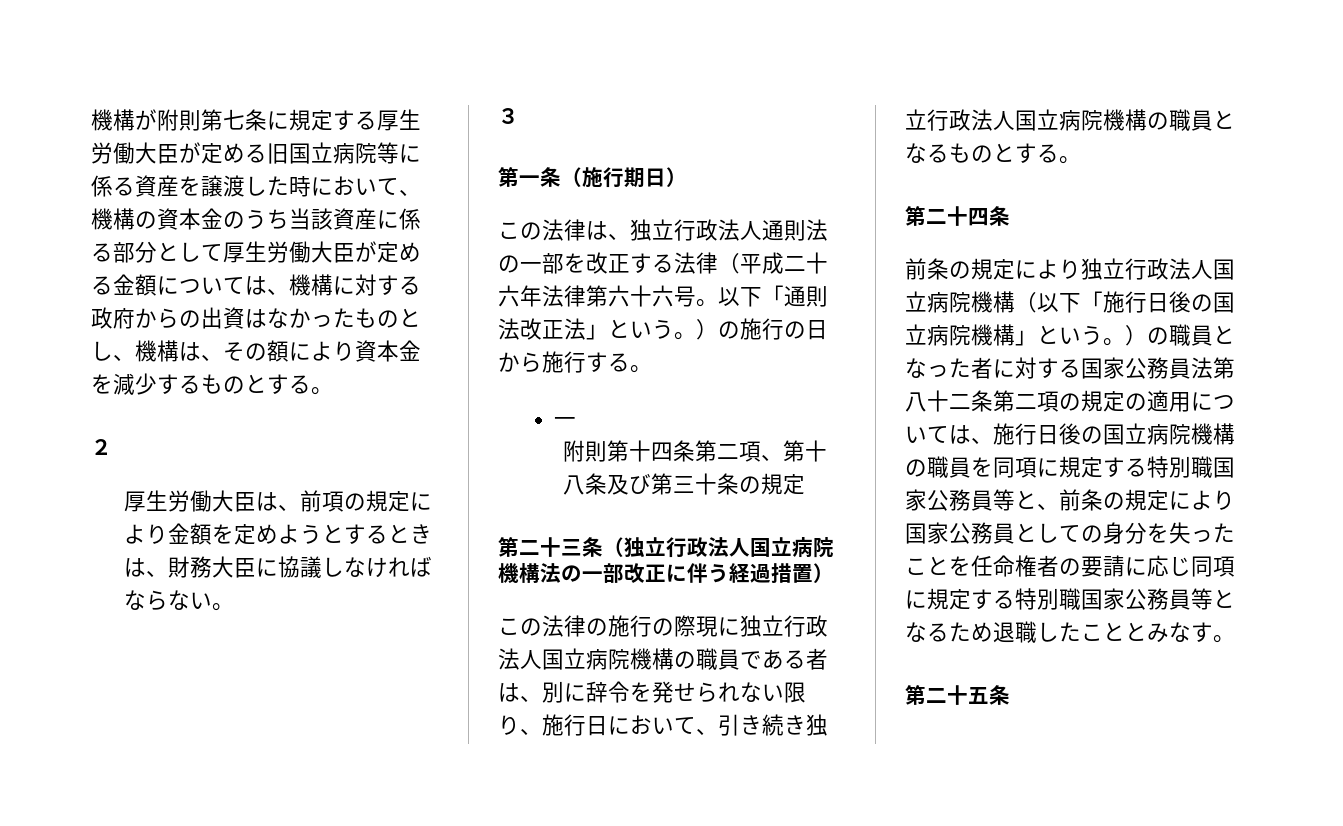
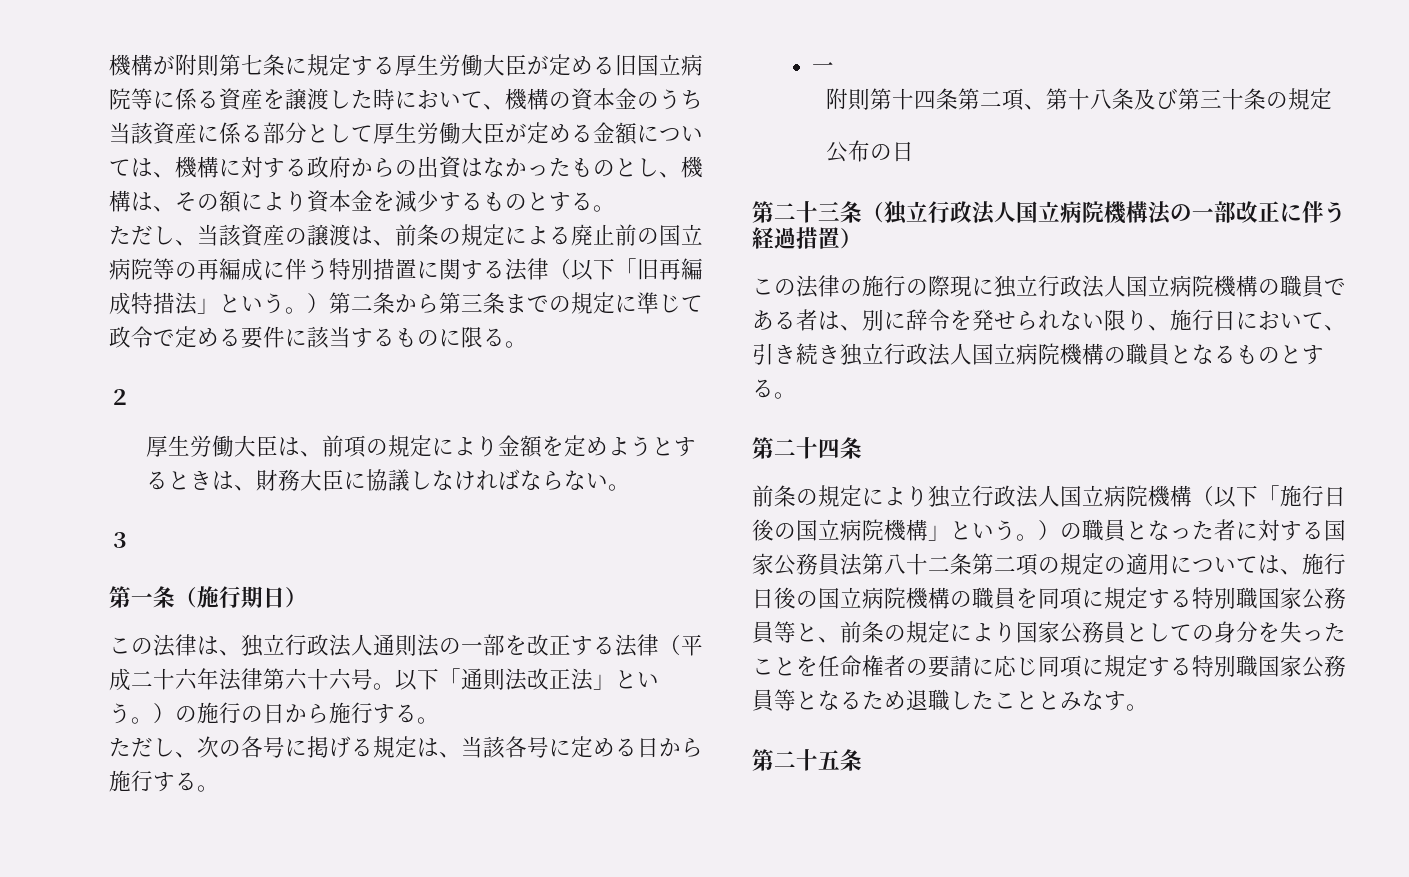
(333, 391) none -> [109,224,703,247] [109,258,703,281] [109,292,703,315] [109,326,527,349] // ただし、当該資産の譲渡は、前条の規定による廃止前の国立病院等の再編成に伴う特別措置に関する法律（以下「旧再編成特措法」という。）第二条から第三条までの規定に準じて政令で定める要件に該当するものに限る。
(652, 369) none -> [109,736,703,759] [109,770,219,792] // ただし、次の各号に掲げる規定は、当該各号に定める日から施行する。
(806, 484) none -> [825,140,914,163] // 公布の日

